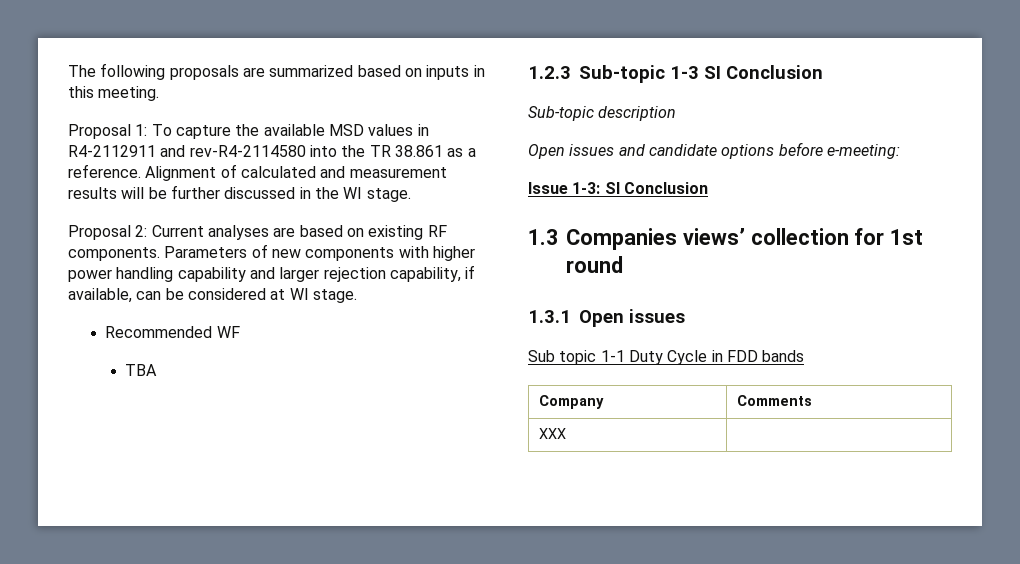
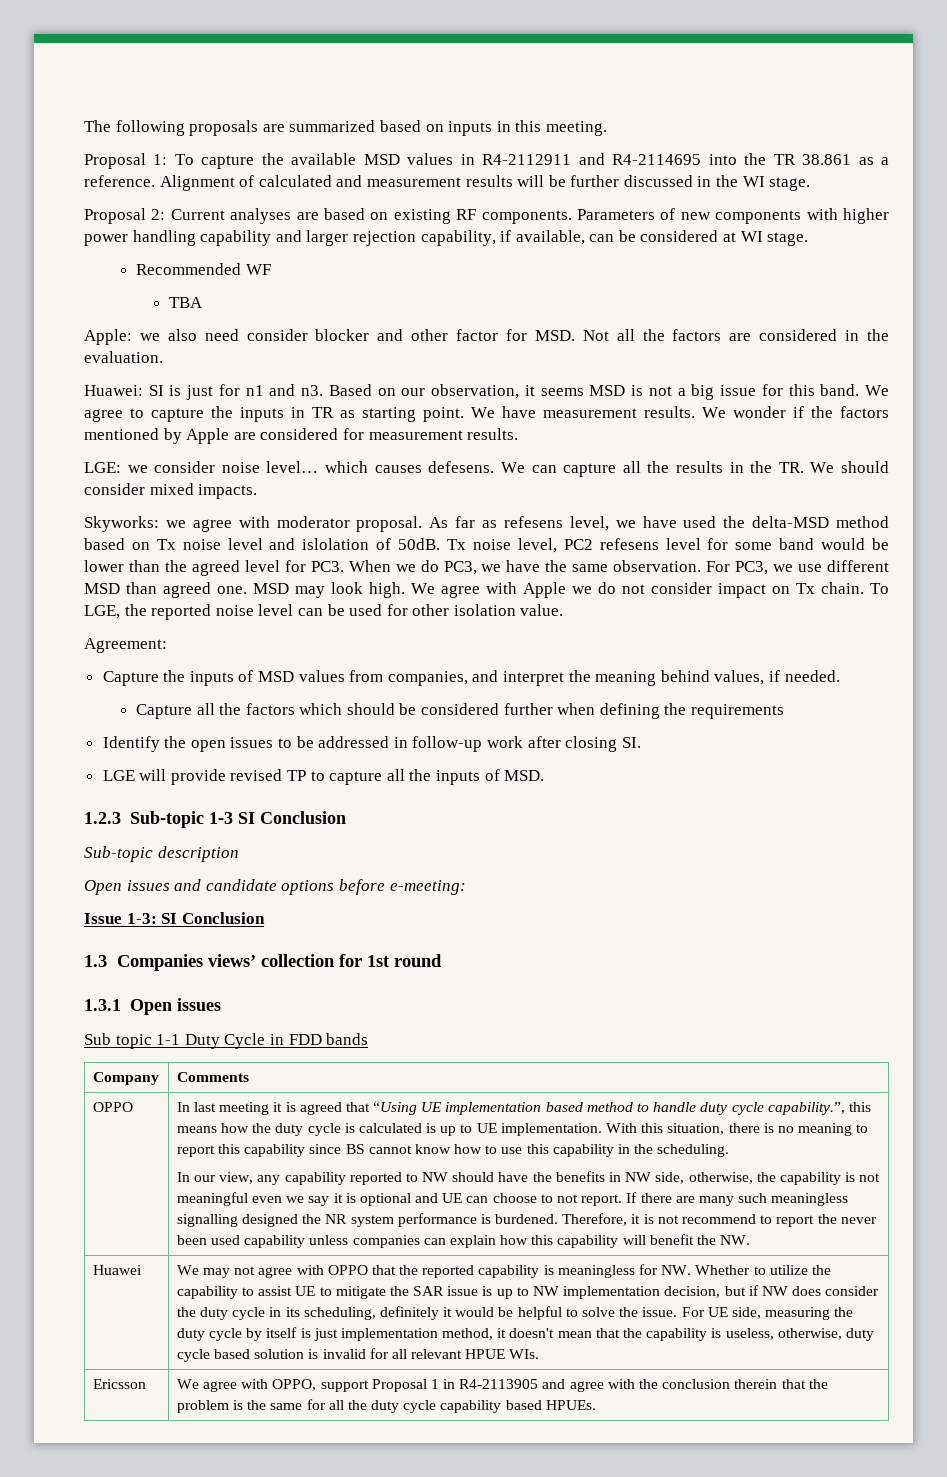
[189,145,306,157] rev-R4-2114580 -> [612,154,702,165] R4-2114695
(158, 370) none -> [84,329,890,345] [84,351,163,363] [84,384,890,400] [84,406,889,422] [84,428,519,444] [84,461,889,477] [84,483,258,499] [84,516,889,532] [84,538,890,553] [84,560,890,576] [84,582,889,598] [84,604,564,620] [84,638,167,653] [102,670,840,686] [135,703,785,719] [102,736,641,752] [102,769,545,785] // Apple: we also need consider blocker and other factor for MSD. Not all the factors are considered in the evaluation. // Huawei: SI is just for n1 and n3. Based on our observation, it seems MSD is not a big issue for this band. We agree to capture the inputs in TR as starting point. We have measurement results. We wonder if the factors mentioned by Apple are considered for measurement results. // LGE: we consider noise level… which causes defesens. We can capture all the results in the TR. We should consider mixed impacts. // Skyworks: we agree with moderator proposal. As far as refesens level, we have used the delta-MSD method based on Tx noise level and islolation of 50dB. Tx noise level, PC2 refesens level for some band would be lower than the agreed level for PC3. When we do PC3, we have the same observation. For PC3, we use different MSD than agreed one. MSD may look high. We agree with Apple we do not consider impact on Tx chain. To LGE, the reported noise level can be used for other isolation value. // Agreement: // Capture the inputs of MSD values from companies, and interpret the meaning behind values, if needed. // Capture all the factors which should be considered further when defining the requirements // Identify the open issues to be addressed in follow-up work after closing SI. // LGE will provide revised TP to capture all the inputs of MSD.
[539,428,567,439] XXX | -> [92,1102,133,1112] [176,1102,871,1115] [176,1123,869,1136] [176,1144,730,1157] [176,1171,881,1185] [176,1192,849,1206] [176,1213,877,1227] [176,1234,751,1248] [92,1265,142,1275] [176,1264,831,1278] [176,1285,880,1299] [176,1306,854,1320] [176,1327,874,1341] [176,1348,540,1362] [92,1379,146,1389] [176,1379,828,1392] [176,1399,596,1413] OPPO | In last meeting it is agreed that “Using UE implementation based method to handle duty cycle capability.”, this means how the duty cycle is calculated is up to UE implementation. With this situation, there is no meaning to report this capability since BS cannot know how to use this capability in the scheduling. // In our view, any capability reported to NW should have the benefits in NW side, otherwise, the capability is not meaningful even we say it is optional and UE can choose to not report. If there are many such meaningless signalling designed the NR system performance is burdened. Therefore, it is not recommend to report the never been used capability unless companies can explain how this capability will benefit the NW. // Huawei | We may not agree with OPPO that the reported capability is meaningless for NW. Whether to utilize the capability to assist UE to mitigate the SAR issue is up to NW implementation decision, but if NW does consider the duty cycle in its scheduling, definitely it would be helpful to solve the issue. For UE side, measuring the duty cycle by itself is just implementation method, it doesn't mean that the capability is useless, otherwise, duty cycle based solution is invalid for all relevant HPUE WIs. // Ericsson | We agree with OPPO, support Proposal 1 in R4-2113905 and agree with the conclusion therein that the problem is the same for all the duty cycle capability based HPUEs.

